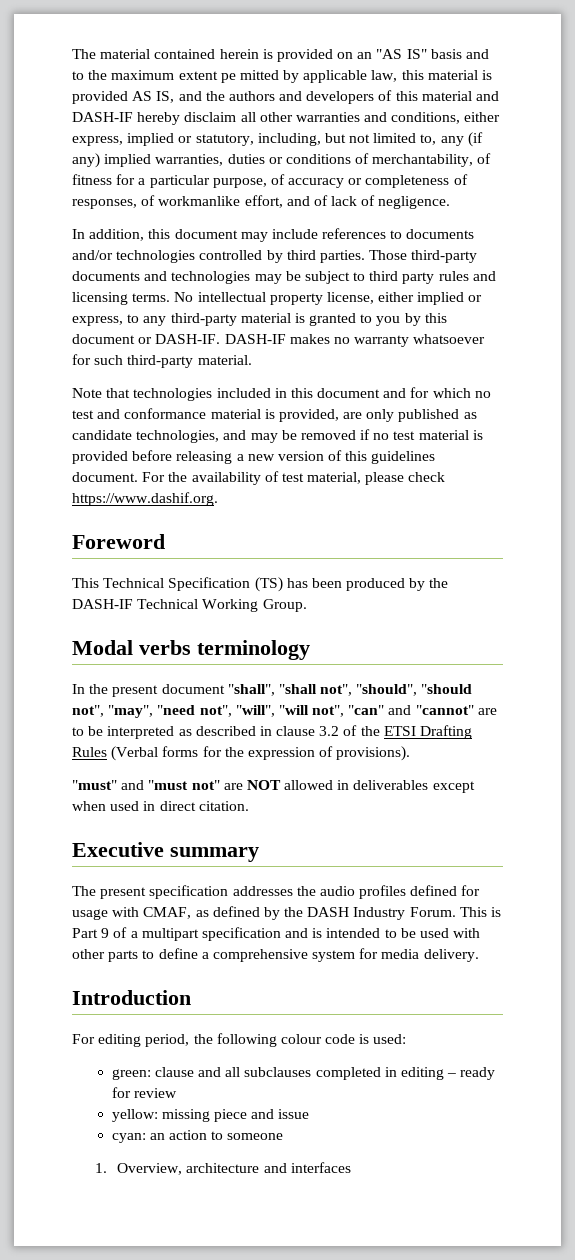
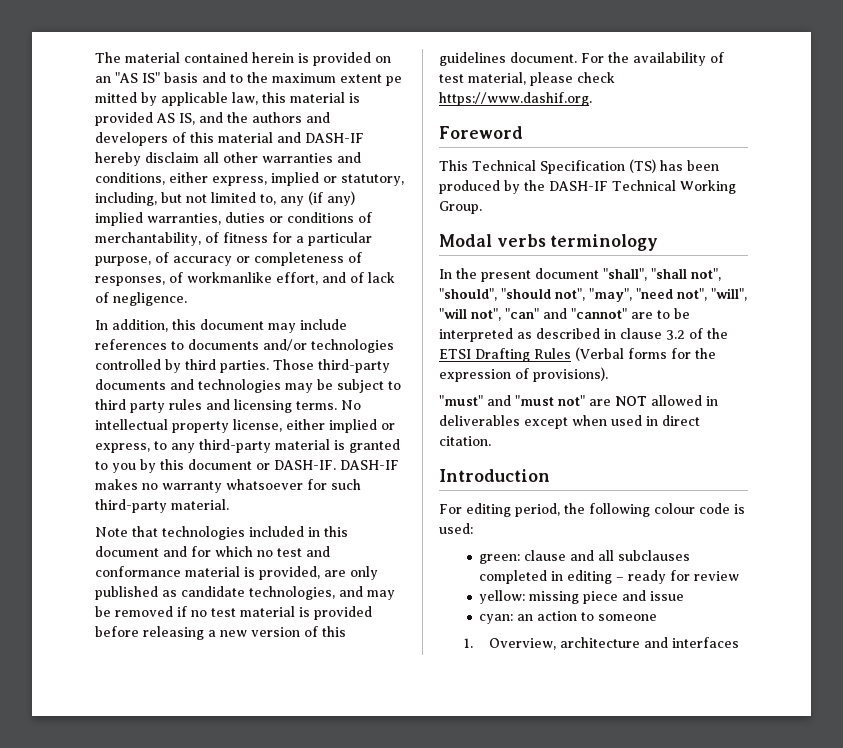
[72,842,259,862] [72,885,481,899] [72,906,502,920] [72,927,481,941] [72,948,479,962] // Executive summary // The present specification addresses the audio profiles defined for usage with CMAF, as defined by the DASH Industry Forum. This is Part 9 of a multipart specification and is intended to be used with other parts to define a comprehensive system for media delivery. -> (491, 441) none

